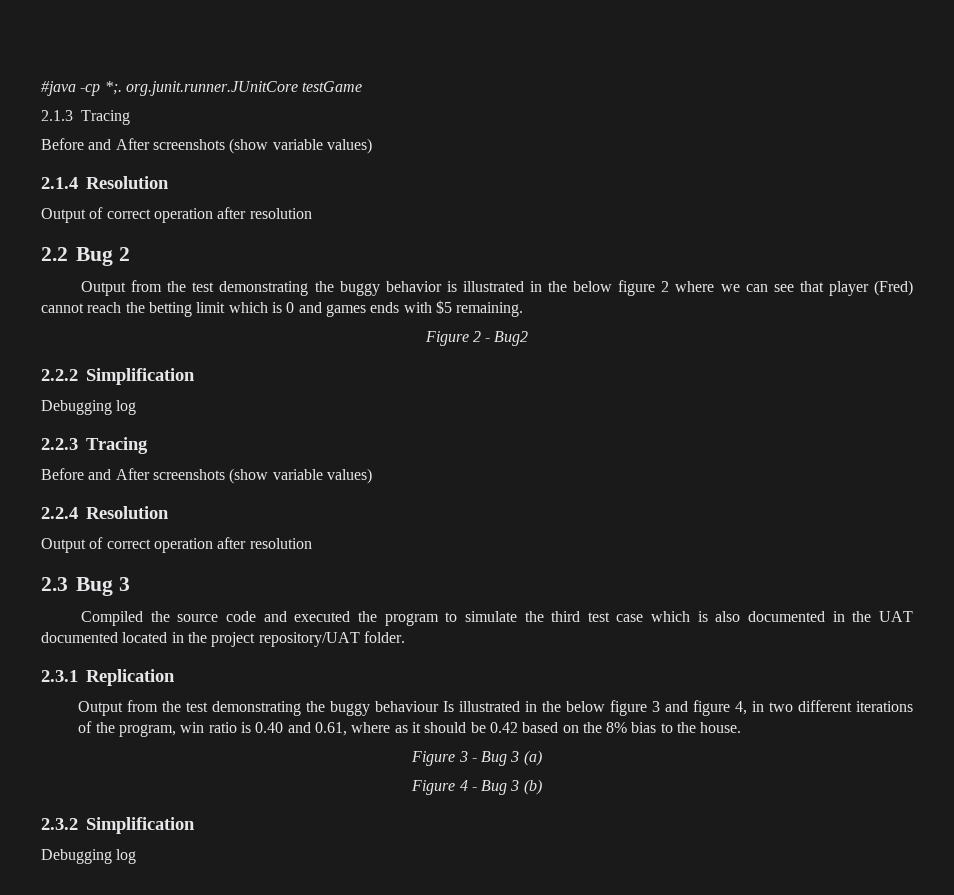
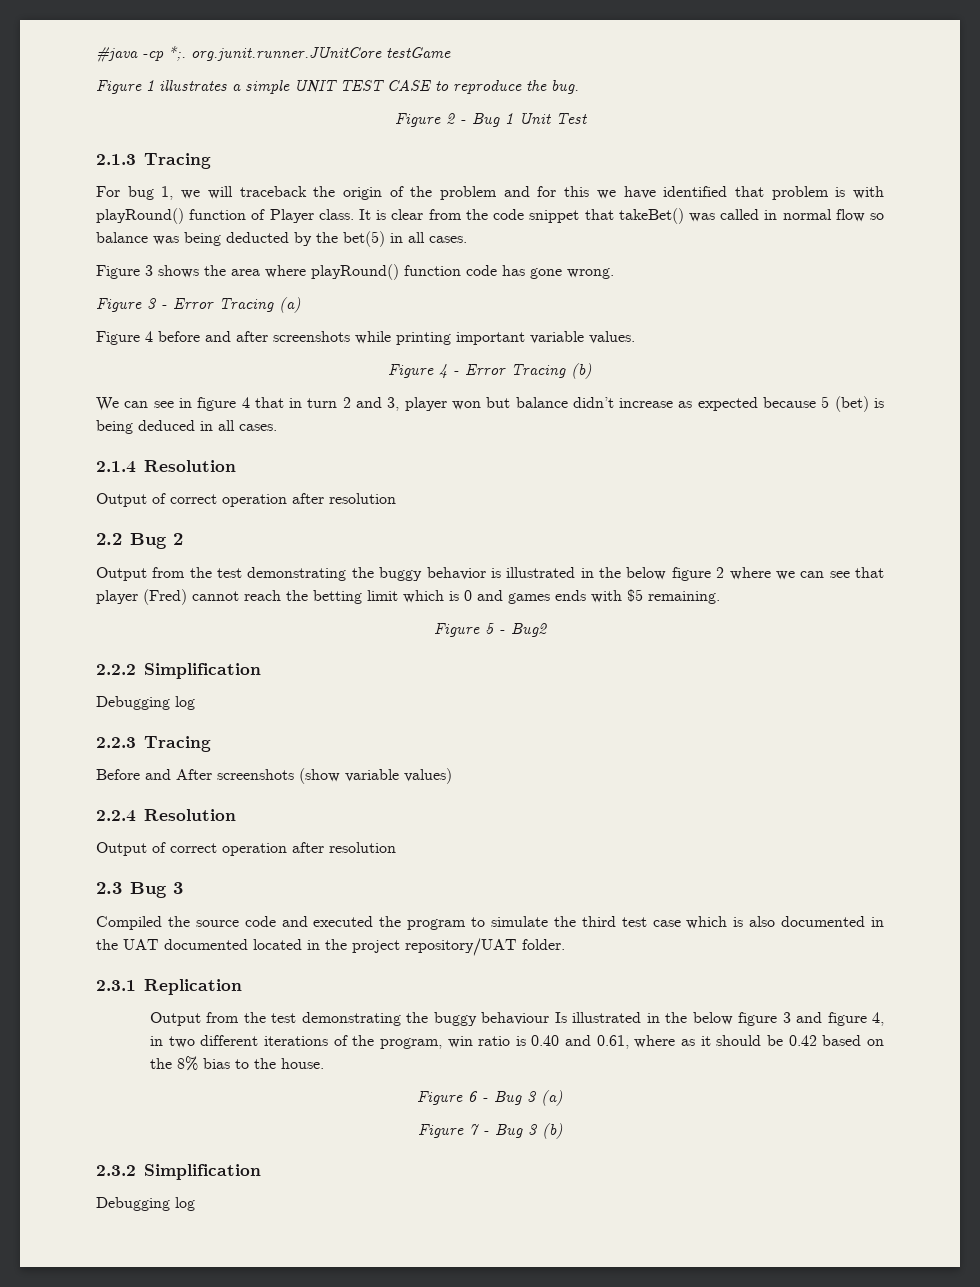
[41,110,130,125] [41,138,372,154] 2.1.3 Tracing // Before and After screenshots (show variable values) -> [96,79,579,94] [394,113,587,127] [96,153,211,169] [96,186,885,200] [96,208,885,224] [96,231,467,247] [96,264,614,280] [96,297,301,313] [96,331,635,345] [388,363,592,379] [96,396,885,412] [96,420,277,434] Figure 1 illustrates a simple UNIT TEST CASE to reproduce the bug. // Figure 2 - Bug 1 Unit Test // 2.1.3 Tracing // For bug 1, we will traceback the origin of the problem and for this we have identified that problem is with playRound() function of Player class. It is clear from the code snippet that takeBet() was called in normal flow so balance was being deducted by the bet(5) in all cases. // Figure 3 shows the area where playRound() function code has gone wrong. // Figure 3 - Error Tracing (a) // Figure 4 before and after screenshots while printing important variable values. // Figure 4 - Error Tracing (b) // We can see in figure 4 that in turn 2 and 3, player won but balance didn’t increase as expected because 5 (bet) is being deduced in all cases.
[472,331,481,342] 2 -> [485,623,495,634] 5
[458,751,468,762] 3 -> [468,1091,478,1102] 6
[459,780,468,791] 4 -> [468,1124,479,1135] 7

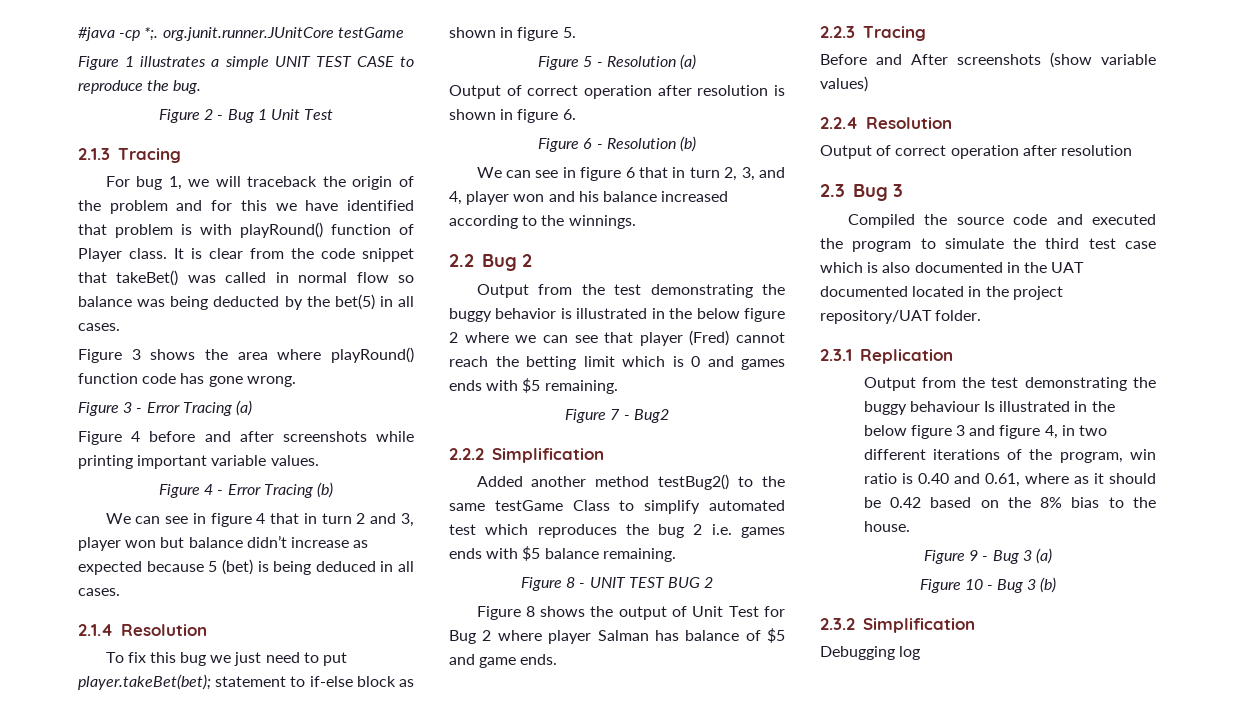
[96,493,396,507] // Output of correct operation after resolution -> [105,652,348,666] [78,674,414,690] [449,27,576,41] [538,54,696,70] [449,85,785,99] [449,109,576,123] [538,136,696,152] [476,167,785,181] [449,191,729,205] [449,215,636,229] // To fix this bug we just need to put player.takeBet(bet); statement to if-else block as shown in figure 5. // Figure 5 - Resolution (a) // Output of correct operation after resolution is shown in figure 6. // Figure 6 - Resolution (b) // We can see in figure 6 that in turn 2, 3, and 4, player won and his balance increased according to the winnings.
[485,623,495,634] 5 -> [610,409,621,420] 7
[96,696,195,710] Debugging log -> [476,474,785,490] [449,500,785,514] [449,524,785,538] [449,546,676,562] [520,577,714,591] [476,606,785,620] [449,628,785,644] [449,654,558,668] Added another method testBug2() to the same testGame Class to simplify automated test which reproduces the bug 2 i.e. games ends with $5 balance remaining. // Figure 8 - UNIT TEST BUG 2 // Figure 8 shows the output of Unit Test for Bug 2 where player Salman has balance of $5 and game ends.
[468,1091,478,1102] 6 -> [969,550,979,561] 9
[468,1124,479,1135] 7 -> [964,579,983,590] 10

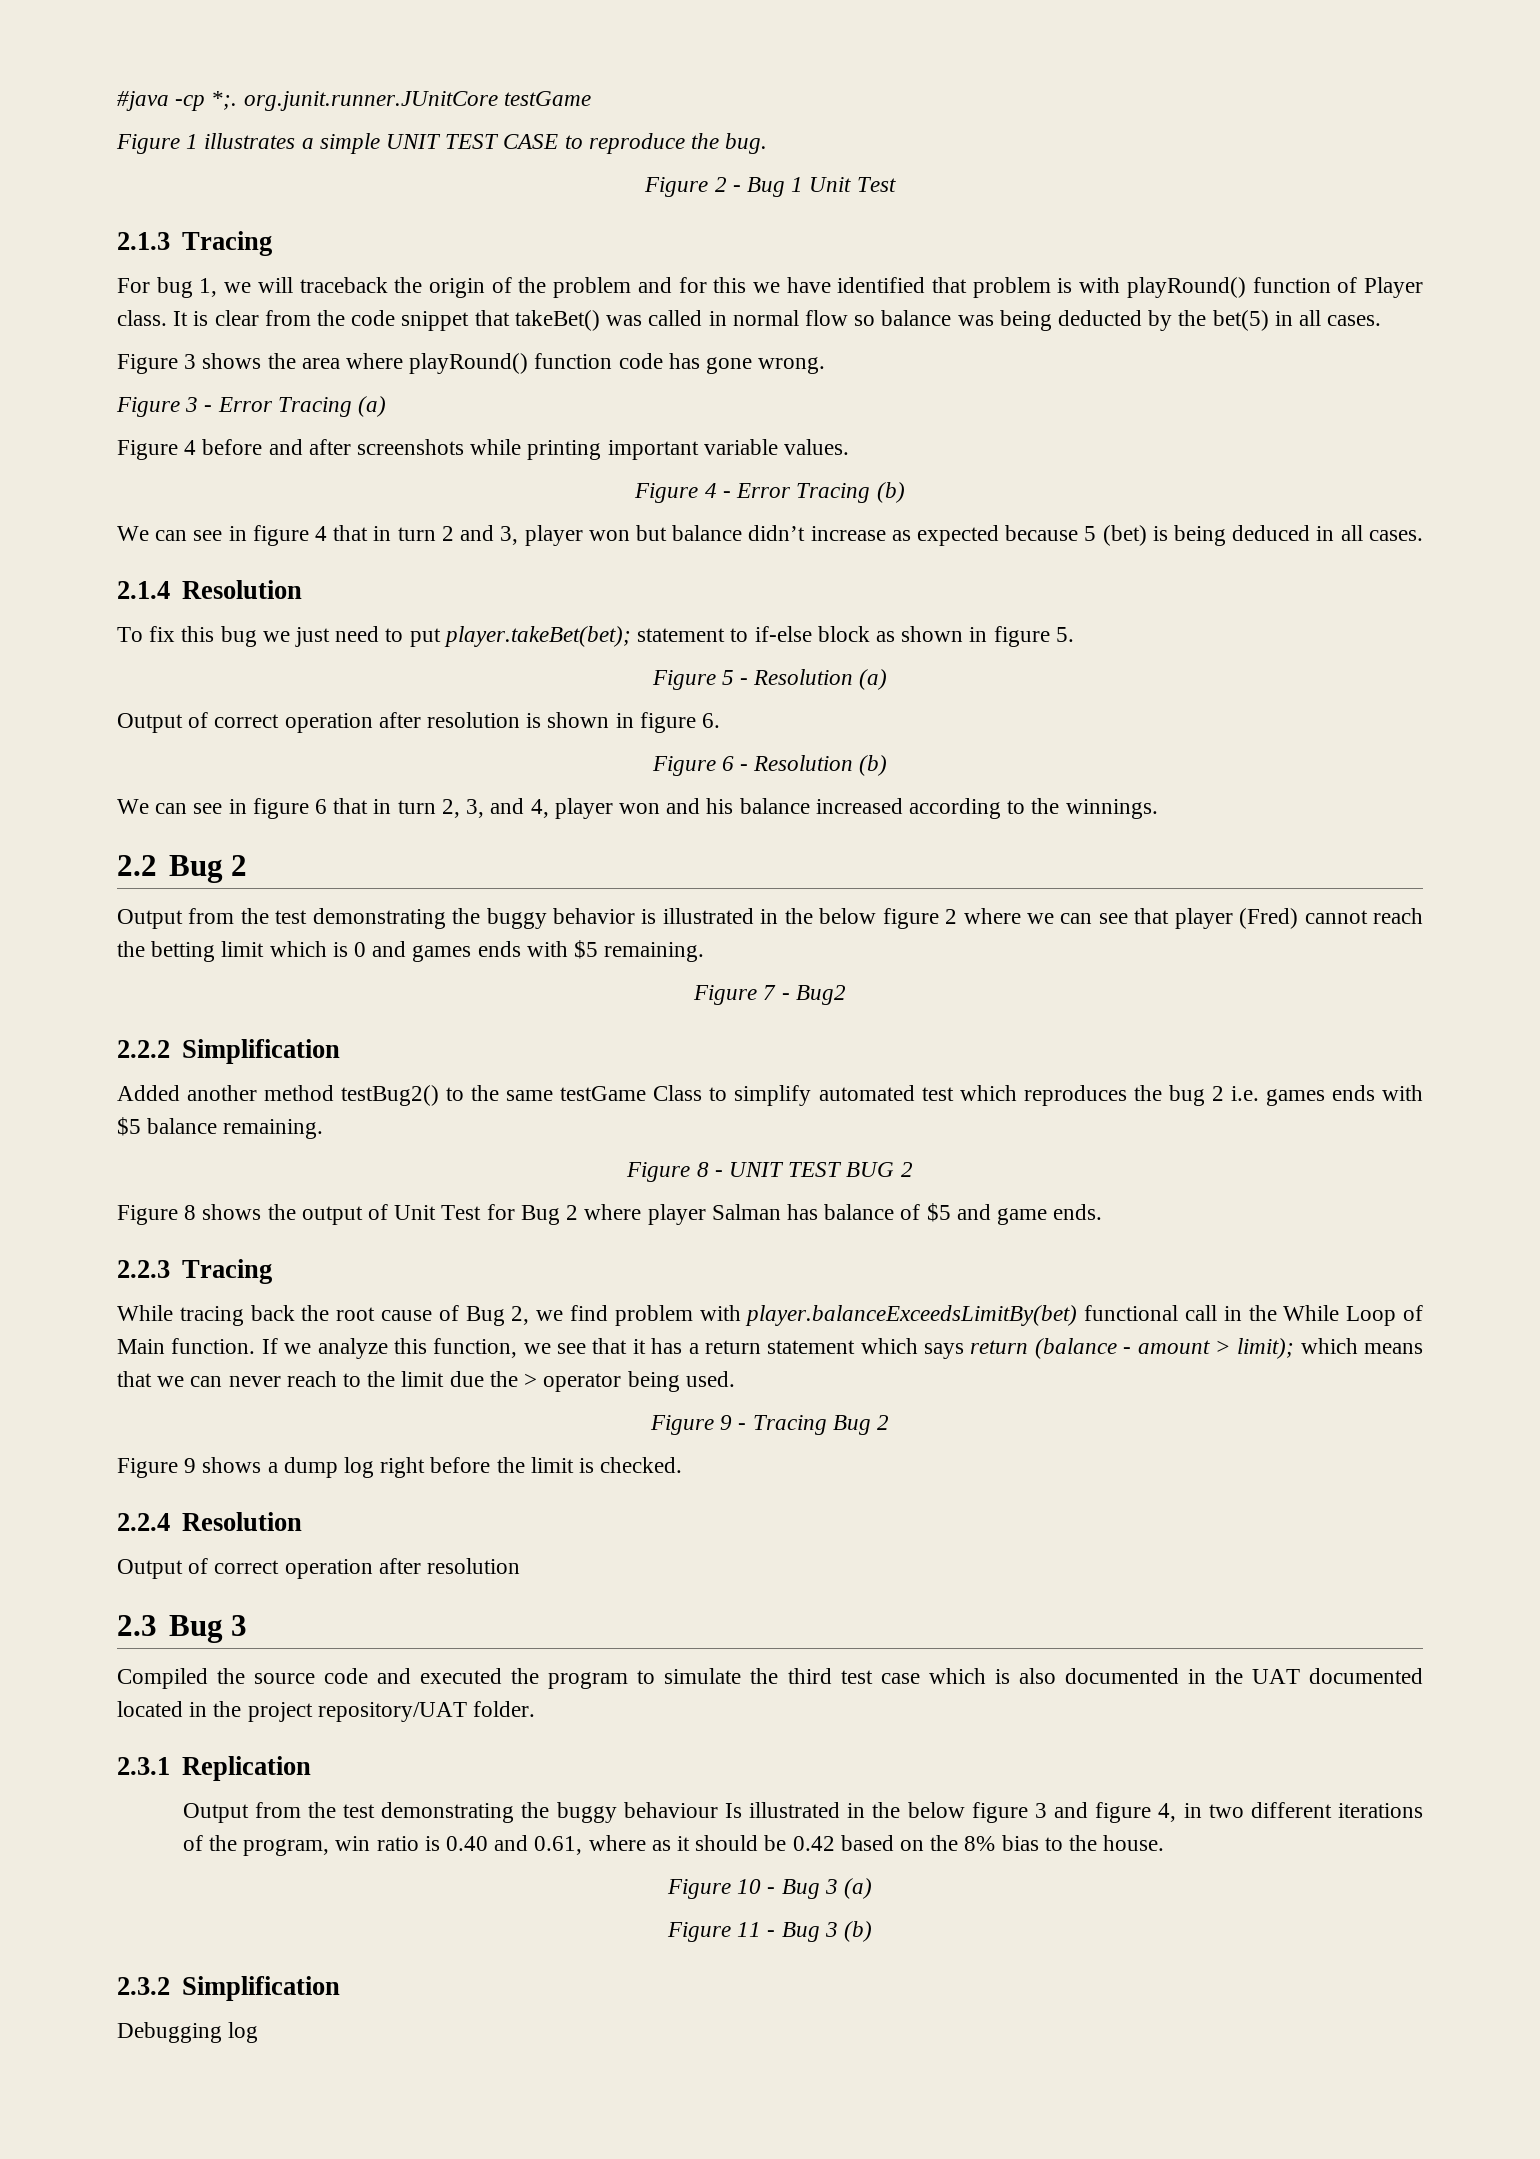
[820,52,1156,68] [820,76,868,92] Before and After screenshots (show variable values) -> [117,1305,1423,1326] [117,1338,1423,1359] [117,1371,735,1392] [649,1415,890,1435] [117,1457,683,1478] While tracing back the root cause of Bug 2, we find problem with player.balanceExceedsLimitBy(bet) functional call in the While Loop of Main function. If we analyze this function, we see that it has a return statement which says return (balance - amount > limit); which means that we can never reach to the limit due the > operator being used. // Figure 9 - Tracing Bug 2 // Figure 9 shows a dump log right before the limit is checked.
[969,550,979,561] 9 -> [737,1879,762,1894] 10
[964,579,983,590] 10 -> [737,1922,762,1937] 11

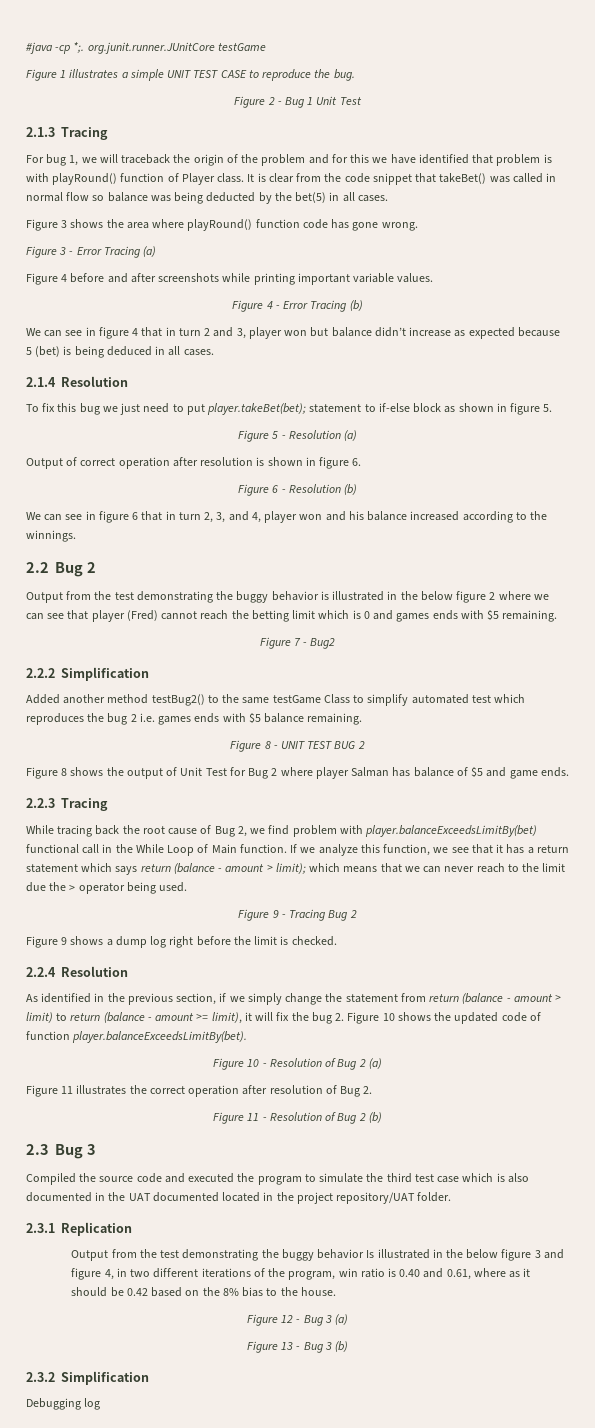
[117,1558,521,1579] Output of correct operation after resolution -> [26,993,562,1005] [26,1012,541,1024] [26,1031,248,1043] [213,1058,382,1070] [26,1085,373,1097] [213,1112,382,1124] As identified in the previous section, if we simply change the statement from return (balance - amount > limit) to return (balance - amount >= limit), it will fix the bug 2. Figure 10 shows the updated code of function player.balanceExceedsLimitBy(bet). // Figure 10 - Resolution of Bug 2 (a) // Figure 11 illustrates the correct operation after resolution of Bug 2. // Figure 11 - Resolution of Bug 2 (b)
[623,1802,718,1818] behaviour -> [317,1249,365,1259] behavior
[737,1879,762,1894] 10 -> [281,1315,294,1323] 12
[737,1922,762,1937] 11 -> [281,1342,294,1350] 13

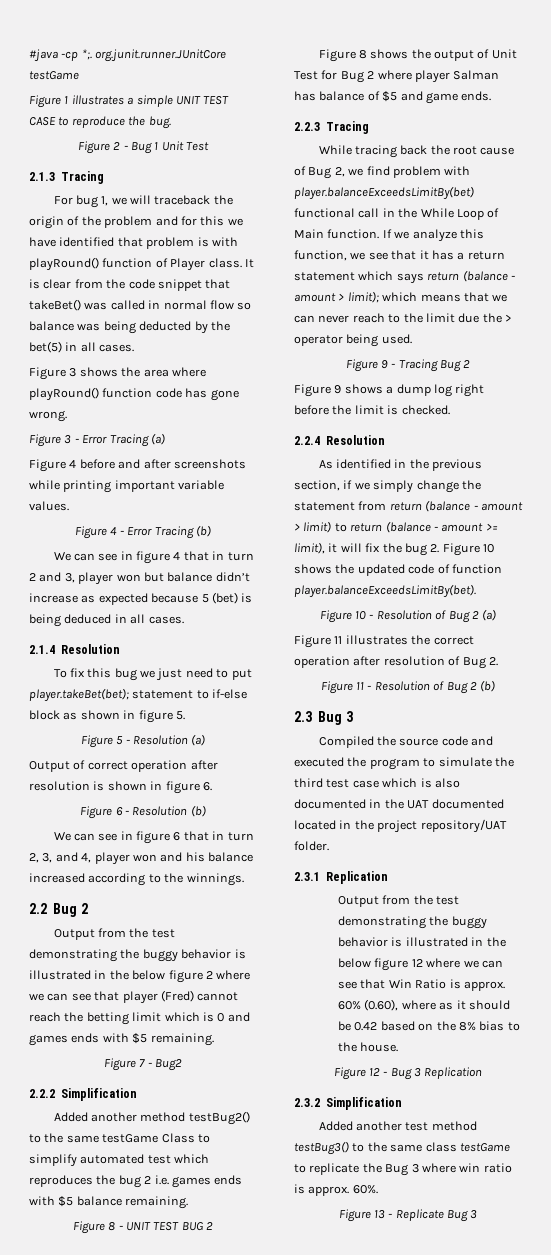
[366,1249,564,1261] [71,1268,471,1280] Is illustrated in the below figure 3 and figure 4, in two different iterations of the program, win ratio is 0.40 and 0.61, -> [391,937,506,947] [338,958,503,971] [338,979,505,991] [338,999,399,1011] is illustrated in the below figure 12 where we can see that Win Ratio is approx. 60% (0.60),
[335,1314,349,1325] (a) -> [424,1067,483,1079] [294,1097,403,1110] [318,1121,477,1131] [294,1141,510,1155] [294,1163,512,1176] [294,1184,378,1196] Replication // 2.3.2 Simplification // Added another test method testBug3() to the same class testGame to replicate the Bug 3 where win ratio is approx. 60%.
[303,1341,349,1353] [26,1371,149,1385] [26,1398,101,1410] Bug 3 (b) // 2.3.2 Simplification // Debugging log -> [395,1209,478,1222] Replicate Bug 3

